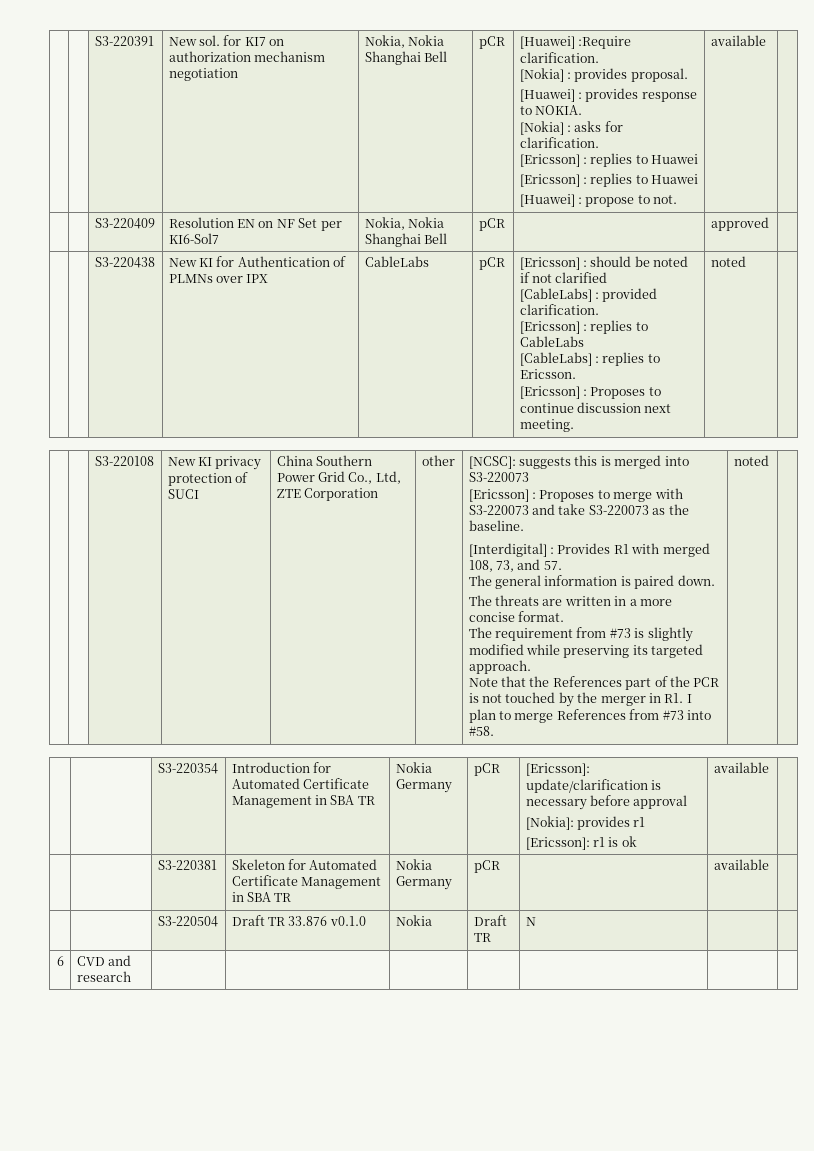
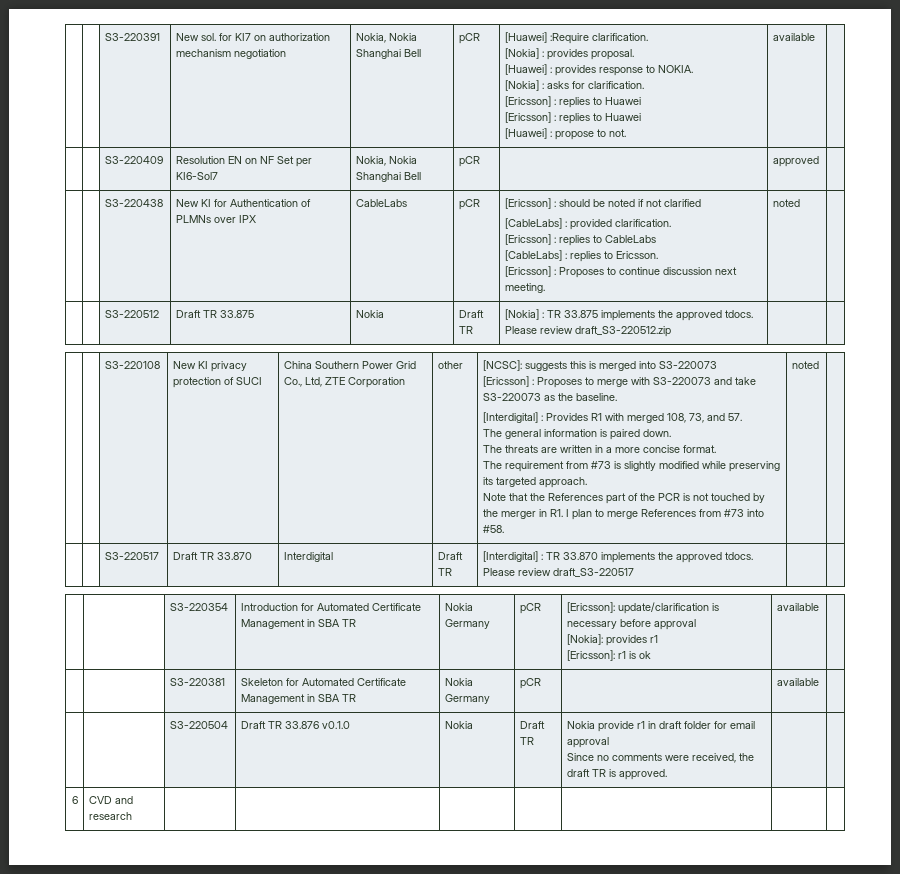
(746, 261) none -> [104,310,159,318] [175,310,254,318] [355,310,384,318] [458,310,484,318] [458,326,473,334] [504,309,753,321] [504,326,671,337] // | | S3-220512 | Draft TR 33.875 | Nokia | Draft TR | [Nokia] : TR 33.875 implements the approved tdocs. Please review draft_S3-220512.zip | |
(769, 460) none -> [104,552,159,560] [172,552,252,560] [283,552,333,562] [437,552,463,560] [437,568,452,576] [482,551,753,563] [482,568,634,577] // | | S3-220517 | Draft TR 33.870 | Interdigital | Draft TR | [Interdigital] : TR 33.870 implements the approved tdocs. Please review draft_S3-220517 | |
[525,917,536,926] N -> [566,721,755,732] [566,737,609,748] [566,753,754,763] [566,769,667,780] Nokia provide r1 in draft folder for email approval // Since no comments were received, the draft TR is approved.

